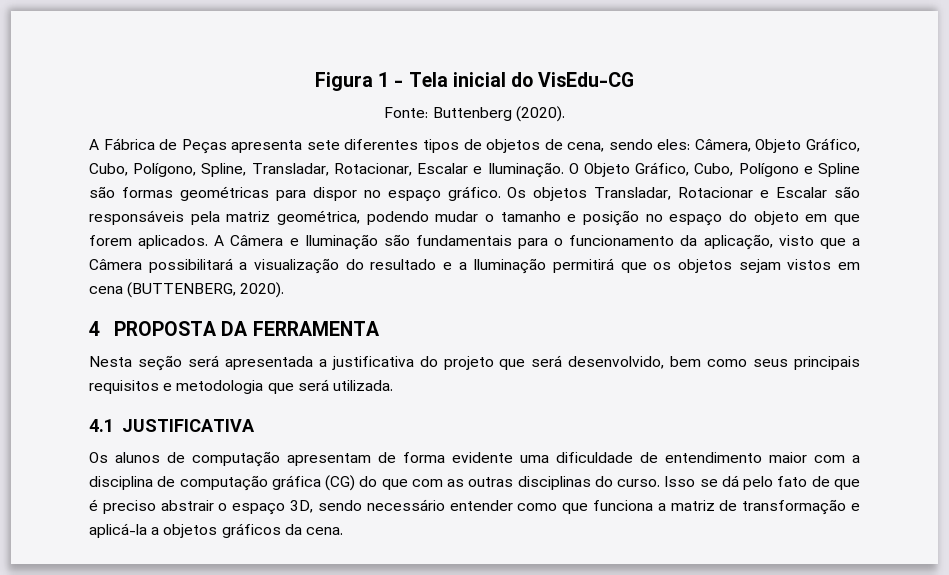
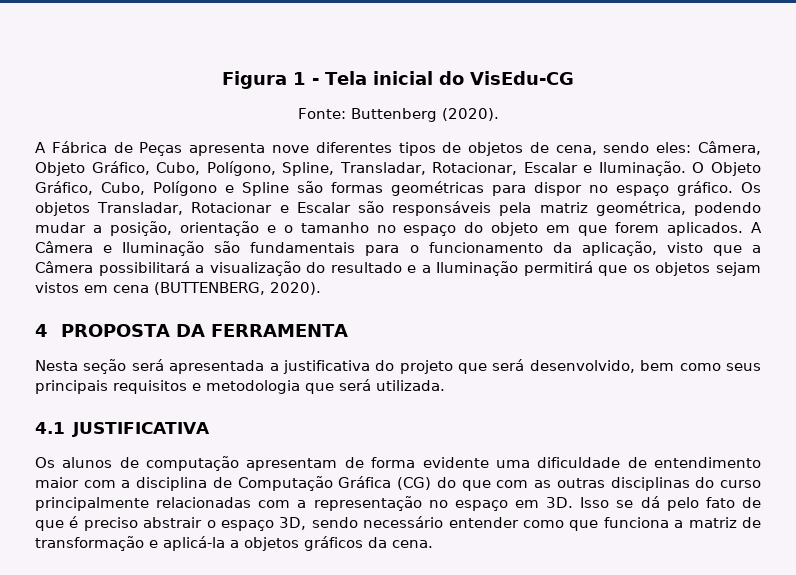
[306,140,340,150] sete -> [271,145,309,153] nove
[485,210,640,226] o tamanho e posição -> [92,221,369,236] a posição, orientação e o tamanho
[179,475,321,491] computação gráfica -> [237,476,392,491] Computação Gráfica
[617,479,661,487] curso. -> [720,480,762,488] [35,496,574,511] curso principalmente relacionadas com a representação no espaço em 3D.

